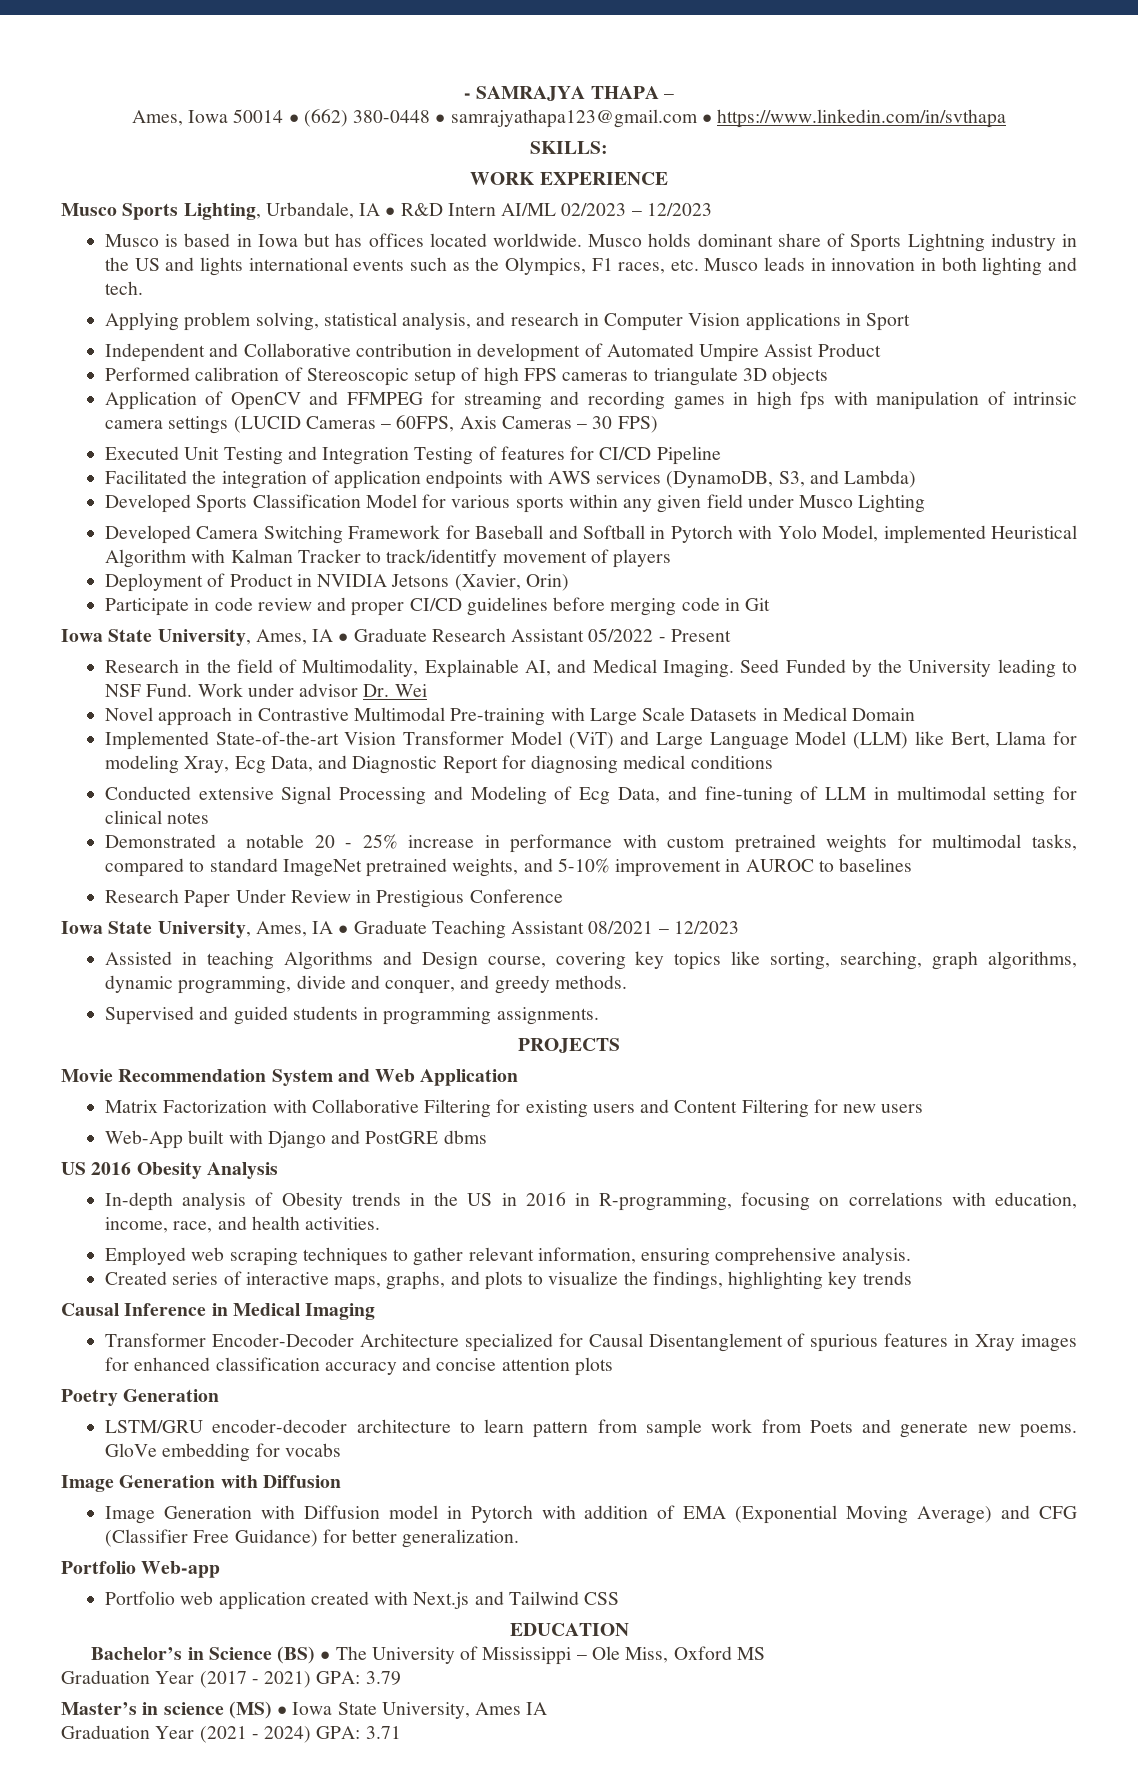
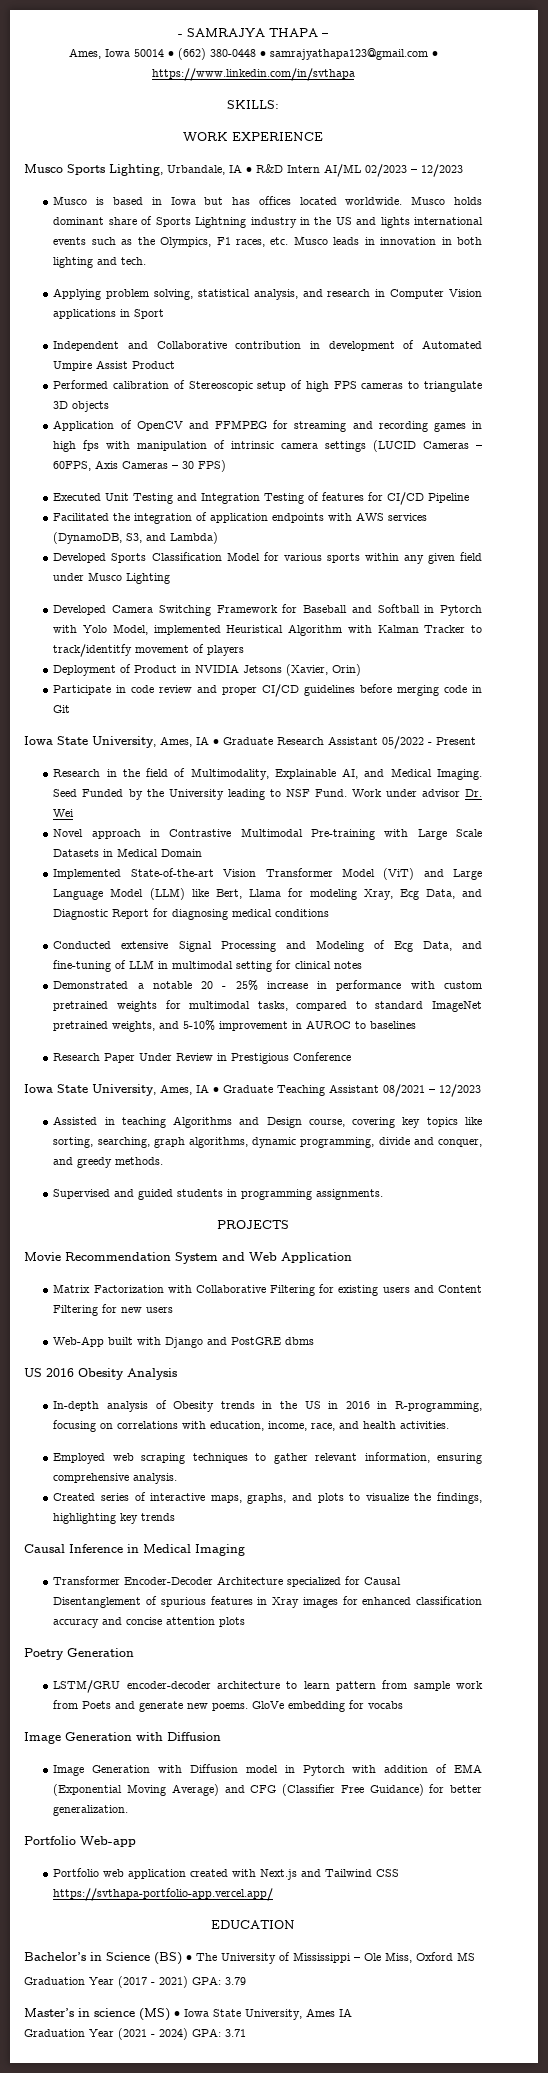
(620, 1598) none -> [53,1888,274,1901] https://svthapa-portfolio-app.vercel.app/

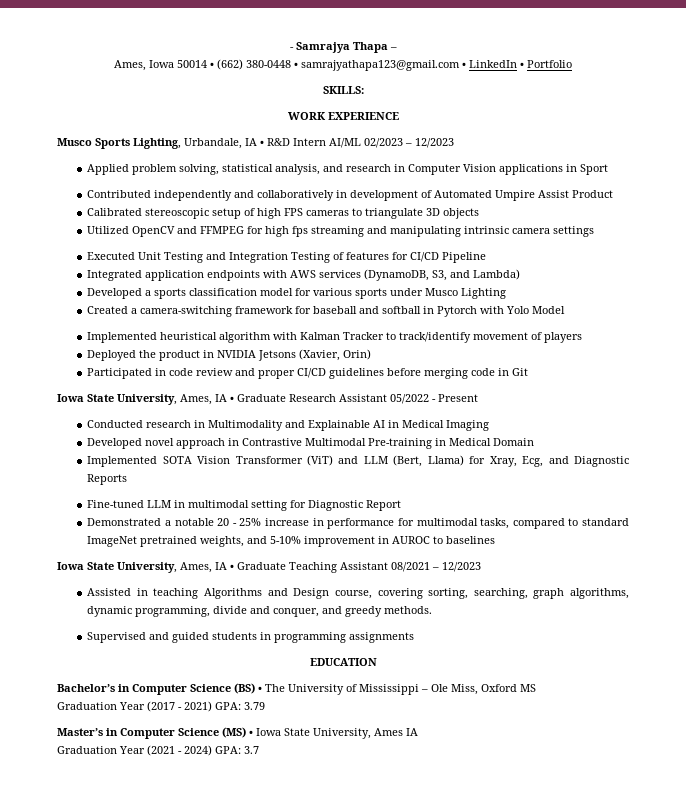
[178,28,318,37] - SAMRAJYA THAPA -> [289,42,388,53] - Samrajya Thapa
[151,68,355,81] https://www.linkedin.com/in/svthapa -> [469,60,572,68] LinkedIn • Portfolio
[53,196,483,205] [53,216,483,228] [53,236,482,248] [53,257,147,268] [53,288,102,300] Musco is based in Iowa but has offices located worldwide. Musco holds dominant share of Sports Lightning industry in the US and lights international events such as the Olympics, F1 races, etc. Musco leads in innovation in both lighting and tech. // Applying -> [87,164,130,175] Applied
[53,341,302,351] Independent and Collaborative contribution -> [87,190,335,201] Contributed independently and collaboratively
[53,380,253,391] Performed calibration of Stereoscopic -> [87,208,210,219] Calibrated stereoscopic
[53,420,132,431] Application of -> [87,226,130,234] Utilized
[294,421,483,432] [53,440,483,452] [53,460,227,472] streaming and recording games in high fps with manipulation of intrinsic camera settings (LUCID Cameras – 60FPS, Axis Cameras – 30 FPS) -> [265,226,595,237] high fps streaming and manipulating intrinsic camera settings
[53,512,208,524] Facilitated the integration of -> [87,270,143,281] Integrated
[111,552,482,564] [53,572,171,584] [53,604,482,616] [53,624,343,636] Sports Classification Model for various sports within any given field under Musco Lighting // Developed Camera Switching Framework for Baseball and Softball in Pytorch with Yolo Model, implemented Heuristical Algorithm -> [145,288,507,299] [87,306,566,317] [87,332,272,343] a sports classification model for various sports under Musco Lighting // Created a camera-switching framework for baseball and softball in Pytorch with Yolo Model // Implemented heuristical algorithm
[53,644,133,657] track/identitfy -> [399,332,472,343] track/identify
[53,664,178,676] Deployment of Product -> [87,350,201,361] Deployed the product
[53,685,112,695] Participate -> [87,368,153,379] Participated
[53,768,482,780] [53,789,482,800] [53,809,75,817] [53,829,84,837] Research in the field of Multimodality, Explainable AI, and Medical Imaging. Seed Funded by the University leading to NSF Fund. Work under advisor Dr. Wei // Novel -> [87,420,490,431] [87,438,175,449] Conducted research in Multimodality and Explainable AI in Medical Imaging // Developed novel
[384,829,483,840] [53,849,100,857] with Large Scale Datasets -> (433, 443) none
[130,868,214,877] State-of-the-art -> [162,456,192,464] SOTA
[341,868,375,877] Model -> (303, 460) none
[452,869,482,880] [53,888,482,900] [53,908,330,920] [53,940,483,952] [53,960,127,972] Large Language Model (LLM) like Bert, Llama for modeling Xray, Ecg Data, and Diagnostic Report for diagnosing medical conditions // Conducted extensive Signal Processing and Modeling of Ecg Data, and fine-tuning of -> [363,455,629,467] [87,474,128,485] [87,500,145,508] LLM (Bert, Llama) for Xray, Ecg, and Diagnostic Reports // Fine-tuned
[295,961,363,969] clinical notes -> [308,500,402,511] Diagnostic Report
[410,981,482,989] [53,1001,157,1012] with custom pretrained weights -> (395, 523) none
[53,1052,352,1064] // Research Paper Under Review in Prestigious Conference -> (496, 540) none
[402,1117,482,1128] key topics like -> (423, 593) none
[316,1189,384,1200] [217,1220,289,1229] [24,1252,352,1264] [53,1284,482,1296] [53,1304,174,1316] [53,1336,315,1348] [24,1368,177,1380] [53,1400,482,1412] [53,1420,450,1432] [53,1452,482,1464] [53,1473,178,1484] [53,1492,482,1504] [53,1513,176,1524] [24,1544,245,1556] [53,1576,402,1587] [53,1596,482,1608] [53,1617,246,1628] [24,1648,134,1660] [53,1680,484,1693] [53,1700,404,1712] [24,1732,221,1744] [53,1764,482,1776] [53,1784,482,1796] [53,1805,129,1816] [24,1836,136,1847] [53,1868,400,1880] [53,1888,274,1901] assignments. // PROJECTS // Movie Recommendation System and Web Application // Matrix Factorization with Collaborative Filtering for existing users and Content Filtering for new users // Web-App built with Django and PostGRE dbms // US 2016 Obesity Analysis // In-depth analysis of Obesity trends in the US in 2016 in R-programming, focusing on correlations with education, income, race, and health activities. // Employed web scraping techniques to gather relevant information, ensuring comprehensive analysis. // Created series of interactive maps, graphs, and plots to visualize the findings, highlighting key trends // Causal Inference in Medical Imaging // Transformer Encoder-Decoder Architecture specialized for Causal Disentanglement of spurious features in Xray images for enhanced classification accuracy and concise attention plots // Poetry Generation // LSTM/GRU encoder-decoder architecture to learn pattern from sample work from Poets and generate new poems. GloVe embedding for vocabs // Image Generation with Diffusion // Image Generation with Diffusion model in Pytorch with addition of EMA (Exponential Moving Average) and CFG (Classifier Free Guidance) for better generalization. // Portfolio Web-app // Portfolio web application created with Next.js and Tailwind CSS https://svthapa-portfolio-app.vercel.app/ -> [349,632,415,643] assignments
(102, 1956) none -> [132,684,187,695] Computer
[94,2008,135,2017] science -> [120,728,219,739] Computer Science
[225,2029,246,2037] 3.71 -> [244,746,259,754] 3.7

